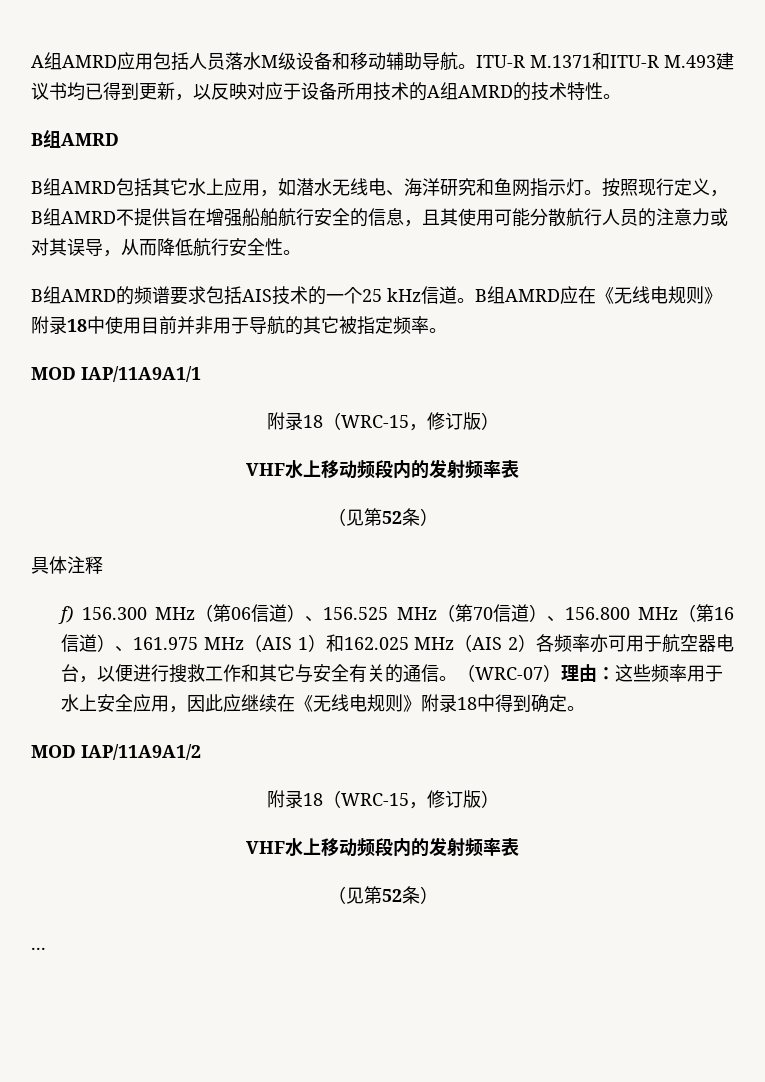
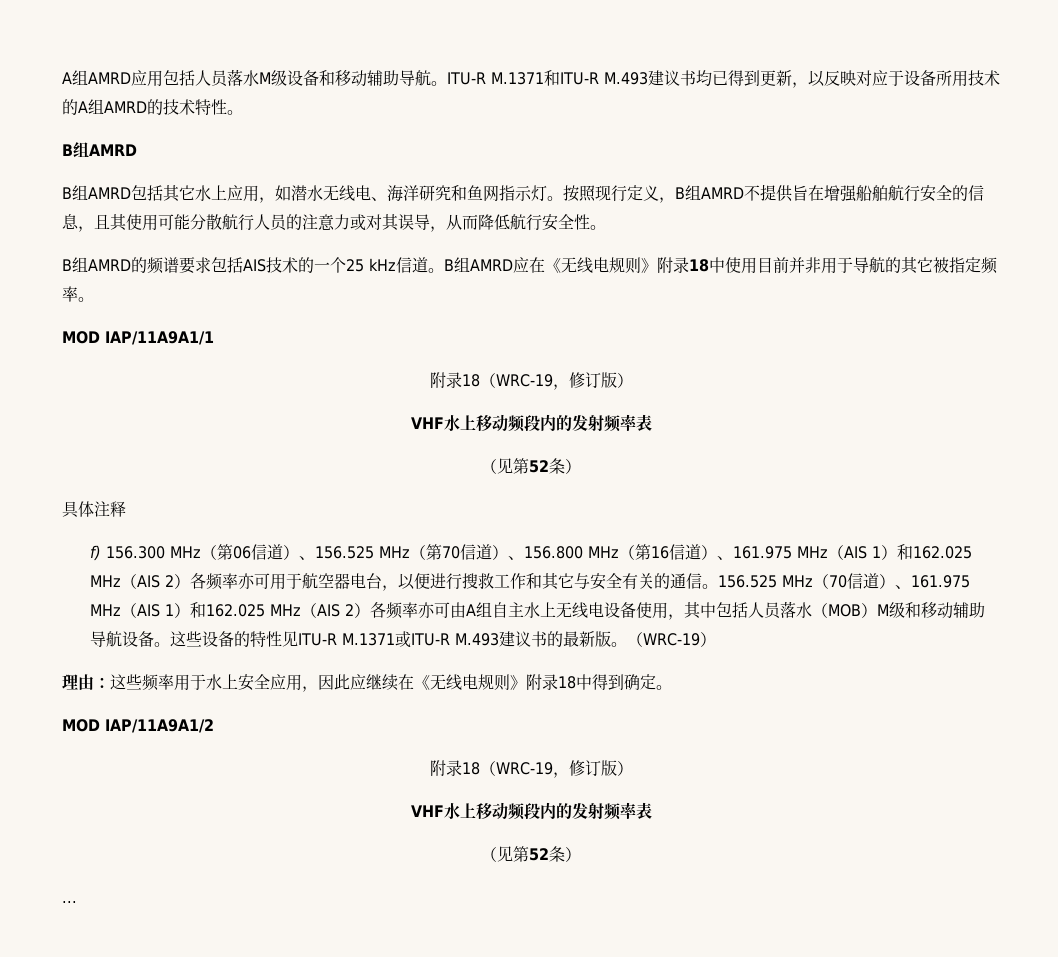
[340,415,409,428] WRC-15 -> [495,374,553,387] WRC-19
[457,664,562,682] （WRC-07） -> [717,573,970,589] [89,601,985,620] [89,631,716,648] 156.525 MHz（70信道）、161.975 MHz（AIS 1）和162.025 MHz（AIS 2）各频率亦可由A组自主水上无线电设备使用，其中包括人员落水（MOB）M级和移动辅助导航设备。这些设备的特性见ITU-R M.1371或ITU-R M.493建议书的最新版。（WRC-19） //
[340,793,409,806] WRC-15 -> [495,762,553,775] WRC-19

